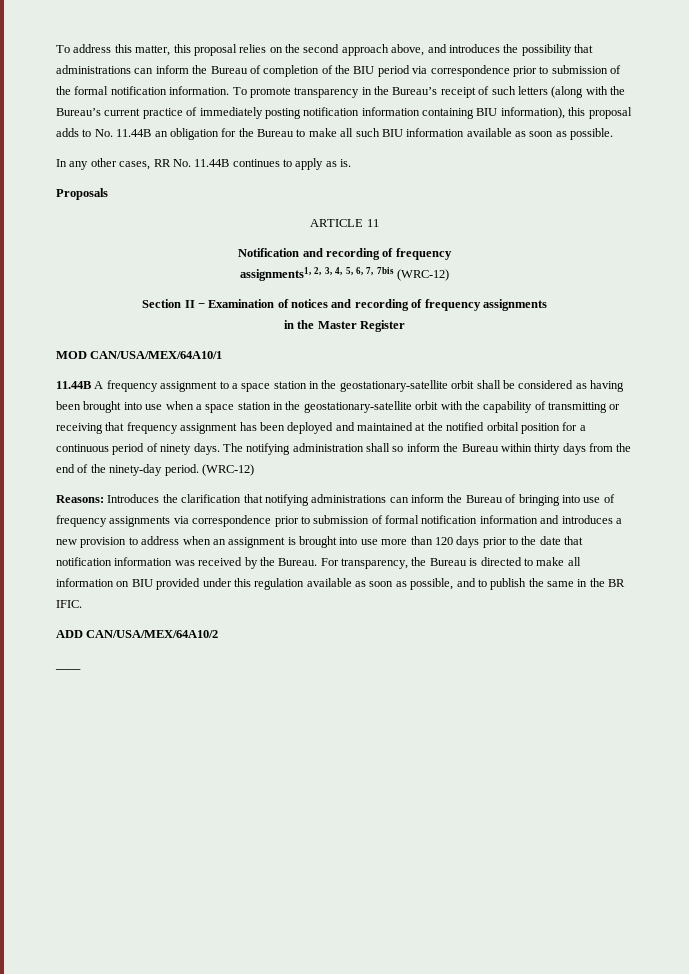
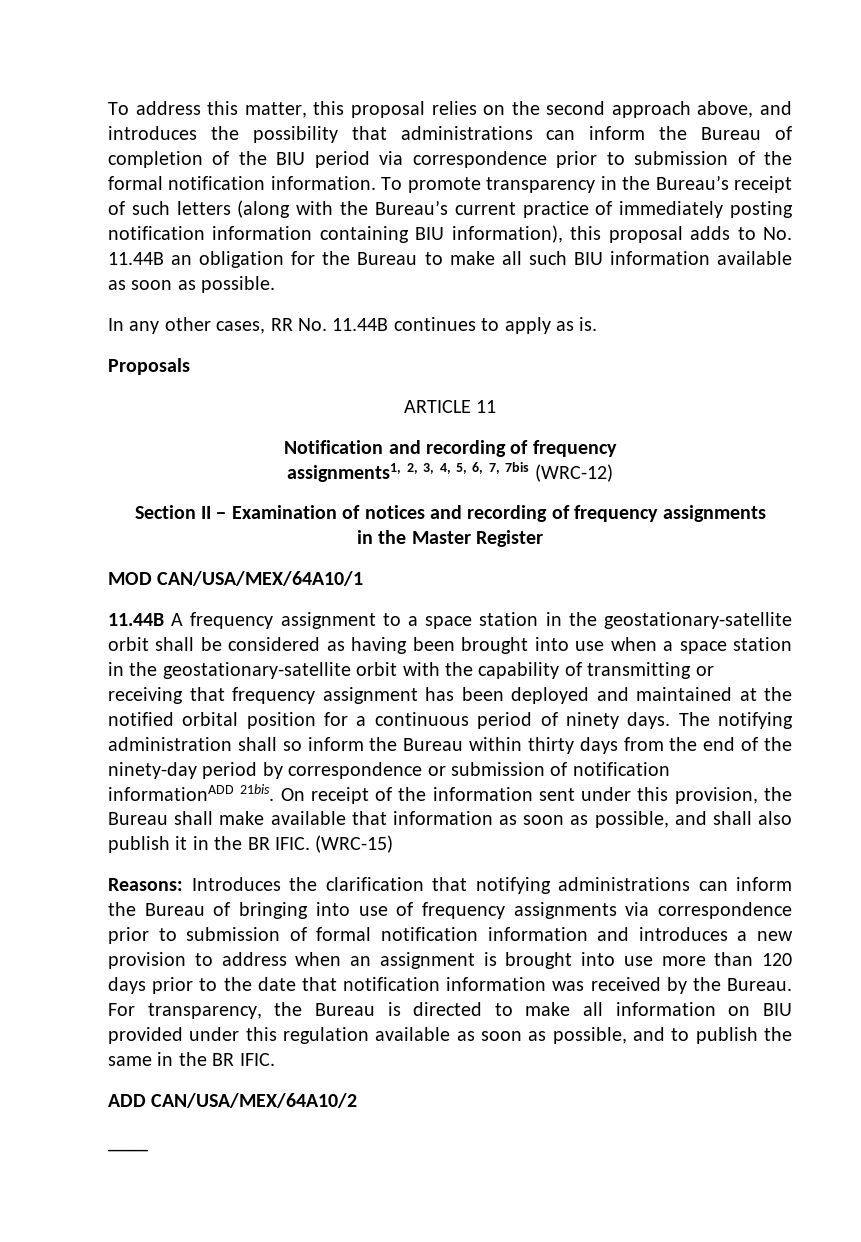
[164,464,254,476] period. (WRC-12) -> [202,762,670,779] [108,784,792,804] [108,811,792,828] [108,835,394,853] period by correspondence or submission of notification informationADD 21bis. On receipt of the information sent under this provision, the Bureau shall make available that information as soon as possible, and shall also publish it in the BR IFIC. (WRC-15)

